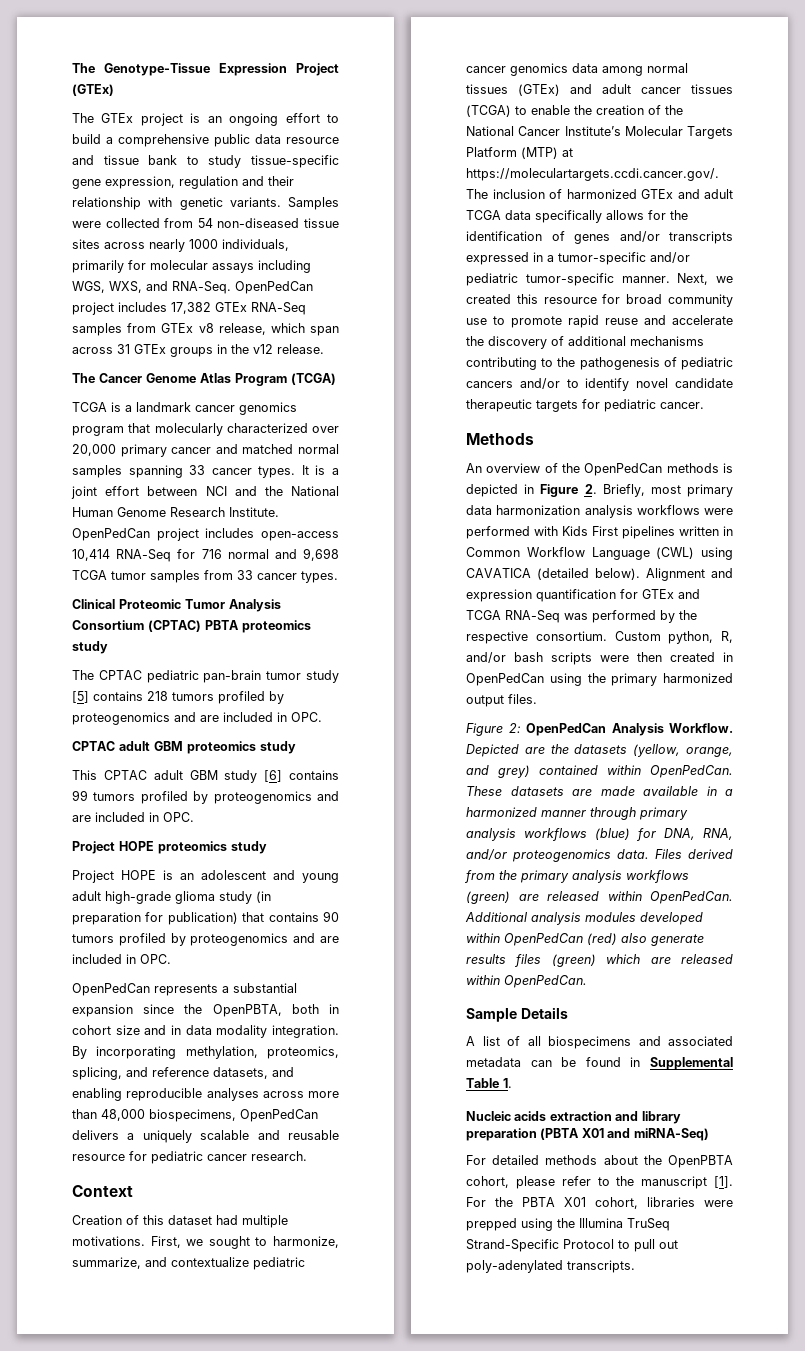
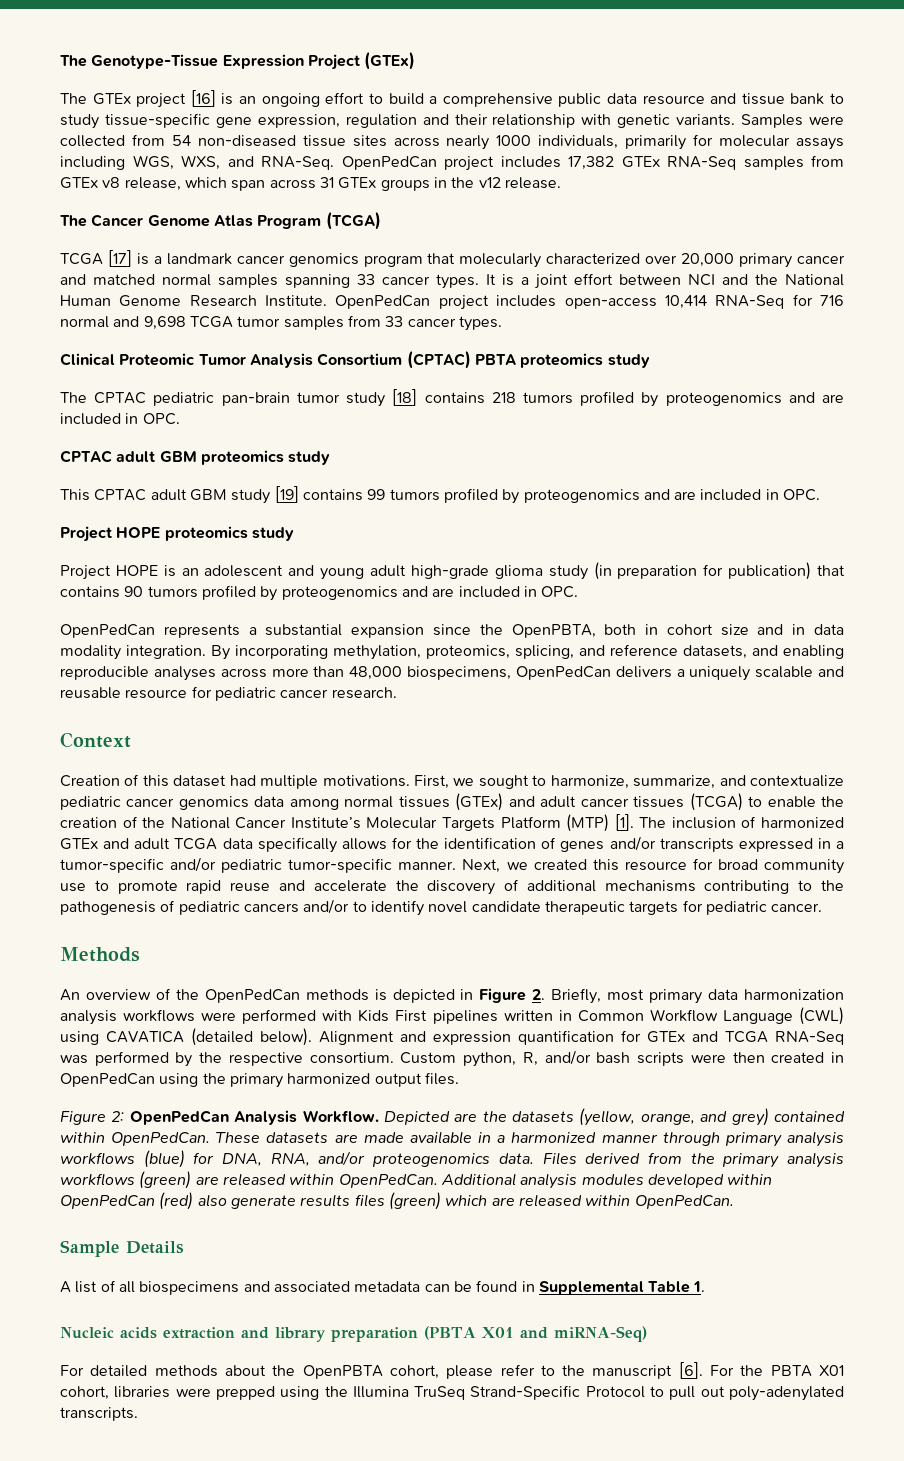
(183, 119) none -> [190,90,216,107] [16]
(107, 407) none -> [107,250,132,267] [17]
[72,691,89,703] [5] -> [392,389,418,406] [18]
[264,770,283,782] [6] -> [274,486,299,503] [19]
[562,148,573,157] [466,168,719,181] at https://moleculartargets.ccdi.cancer.gov/. -> [614,814,634,831] [1].
[714,1176,733,1188] [1]. -> [678,1362,703,1379] [6].

